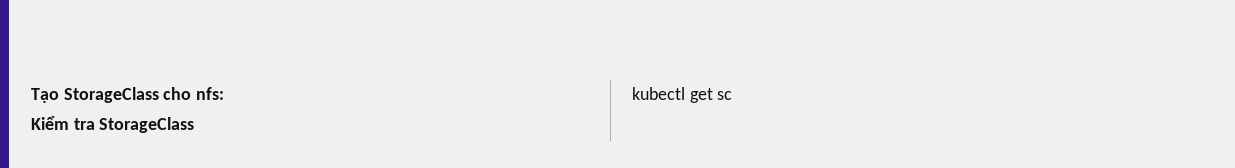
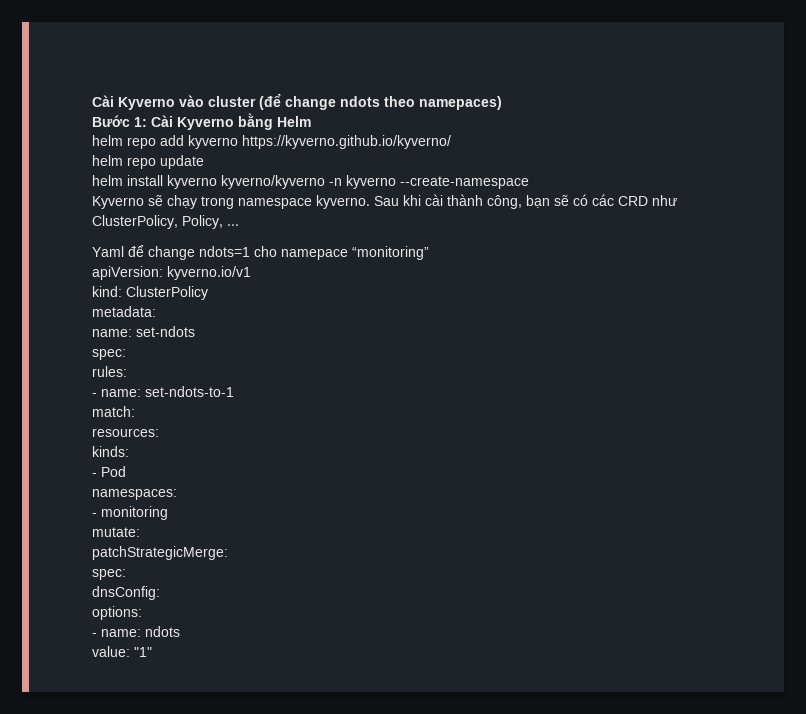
[31,87,225,103] [31,116,195,133] [632,87,733,103] Tạo StorageClass cho nfs: // Kiểm tra StorageClass // kubectl get sc -> [92,93,502,110] [92,113,311,130] [92,135,451,149] [92,155,204,169] [92,175,529,189] [92,194,677,209] [92,215,239,229] [92,245,429,260] [92,266,251,280] [92,286,208,300] [92,306,156,317] [92,326,195,337] [92,349,126,360] [92,366,127,377] [92,386,234,397] [92,406,135,417] [92,428,159,437] [92,446,129,457] [92,466,126,477] [92,489,177,500] [92,506,168,520] [92,527,140,537] [92,546,228,560] [92,569,126,580] [92,586,160,600] [92,606,142,620] [92,626,180,637] [92,646,152,657] Cài Kyverno vào cluster (để change ndots theo namepaces) // Bước 1: Cài Kyverno bằng Helm // helm repo add kyverno https://kyverno.github.io/kyverno/ // helm repo update // helm install kyverno kyverno/kyverno -n kyverno --create-namespace // Kyverno sẽ chạy trong namespace kyverno. Sau khi cài thành công, bạn sẽ có các CRD như ClusterPolicy, Policy, ... // Yaml để change ndots=1 cho namepace “monitoring” // apiVersion: kyverno.io/v1 // kind: ClusterPolicy // metadata: // name: set-ndots // spec: // rules: // - name: set-ndots-to-1 // match: // resources: // kinds: // - Pod // namespaces: // - monitoring // mutate: // patchStrategicMerge: // spec: // dnsConfig: // options: // - name: ndots // value: "1"

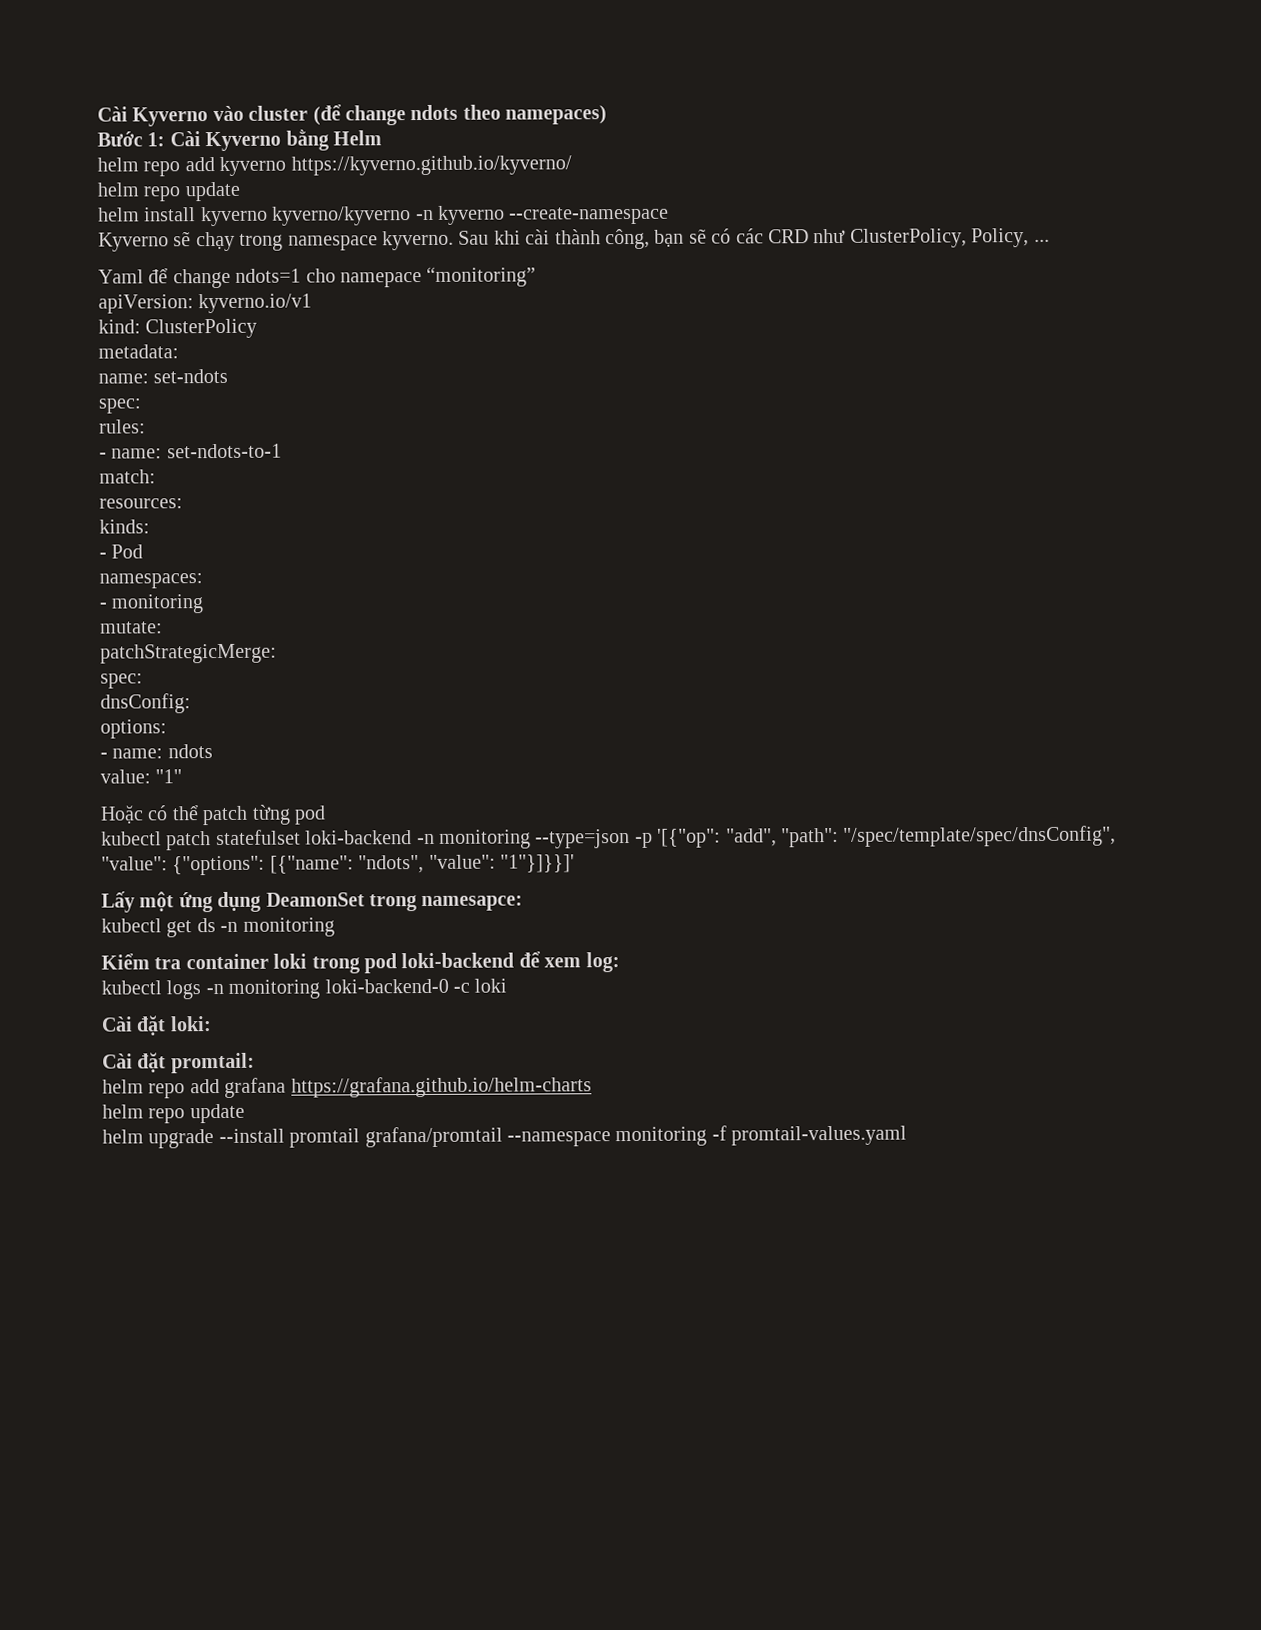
(152, 652) none -> [100,804,326,826] [101,825,1117,851] [101,854,575,876] [101,891,524,913] [101,917,335,938] [101,951,620,974] [101,978,508,1000] [101,1015,212,1036] [102,1052,255,1074] [102,1076,592,1099] [102,1103,245,1124] [102,1125,908,1149] // Hoặc có thể patch từng pod // kubectl patch statefulset loki-backend -n monitoring --type=json -p '[{"op": "add", "path": "/spec/template/spec/dnsConfig", "value": {"options": [{"name": "ndots", "value": "1"}]}}]' // Lấy một ứng dụng DeamonSet trong namesapce: // kubectl get ds -n monitoring // Kiểm tra container loki trong pod loki-backend để xem log: // kubectl logs -n monitoring loki-backend-0 -c loki // Cài đặt loki: // Cài đặt promtail: // helm repo add grafana https://grafana.github.io/helm-charts // helm repo update // helm upgrade --install promtail grafana/promtail --namespace monitoring -f promtail-values.yaml

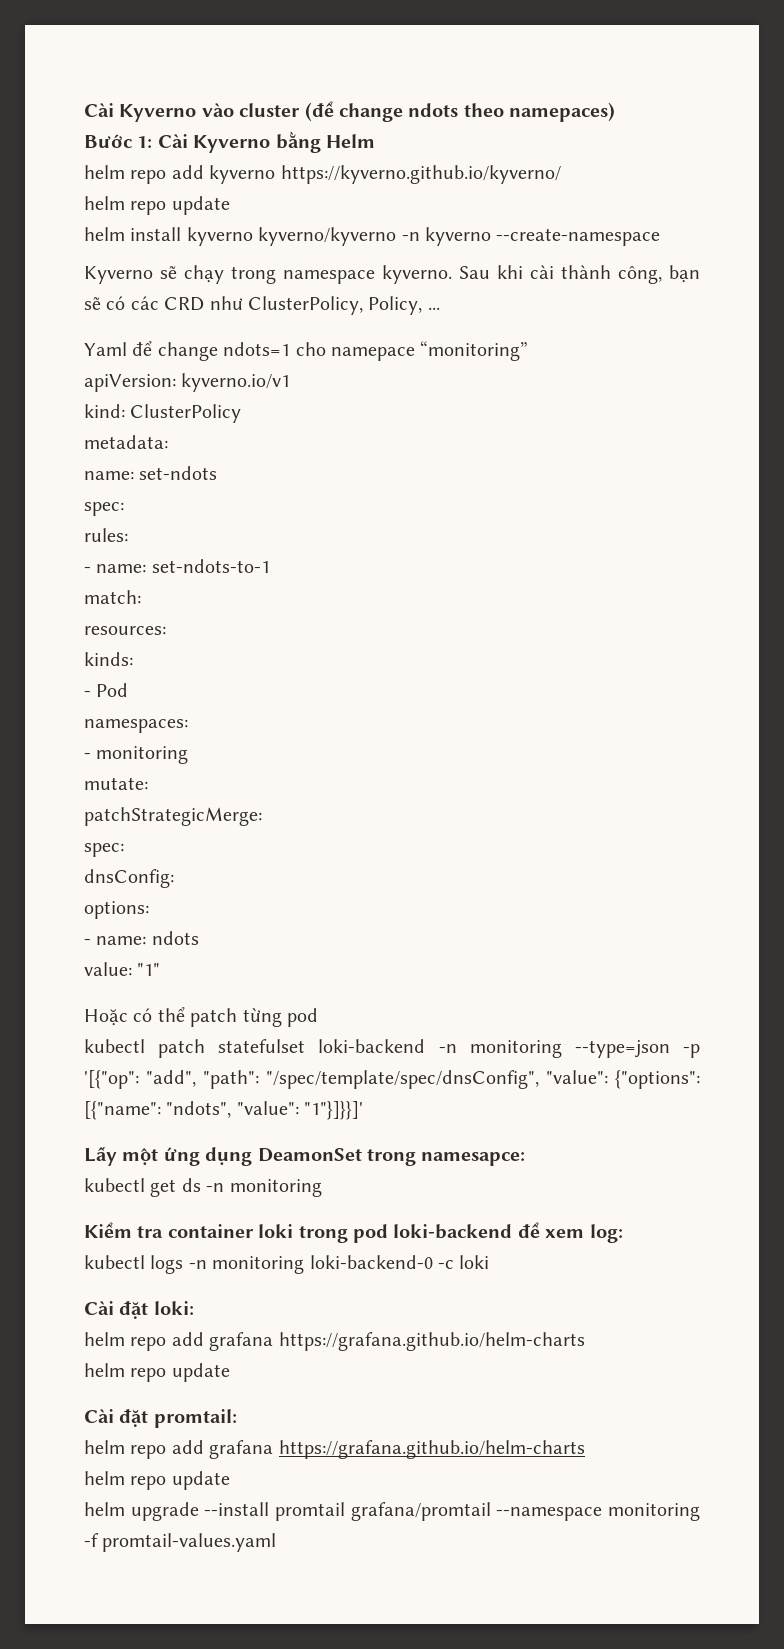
(212, 1024) none -> [84,1332,585,1351] [84,1363,230,1382] // helm repo add grafana https://grafana.github.io/helm-charts // helm repo update

